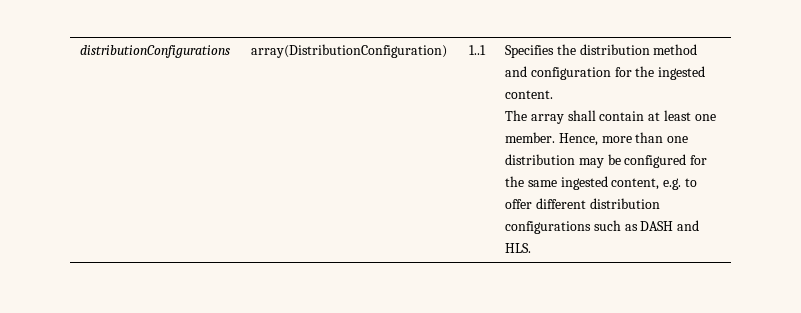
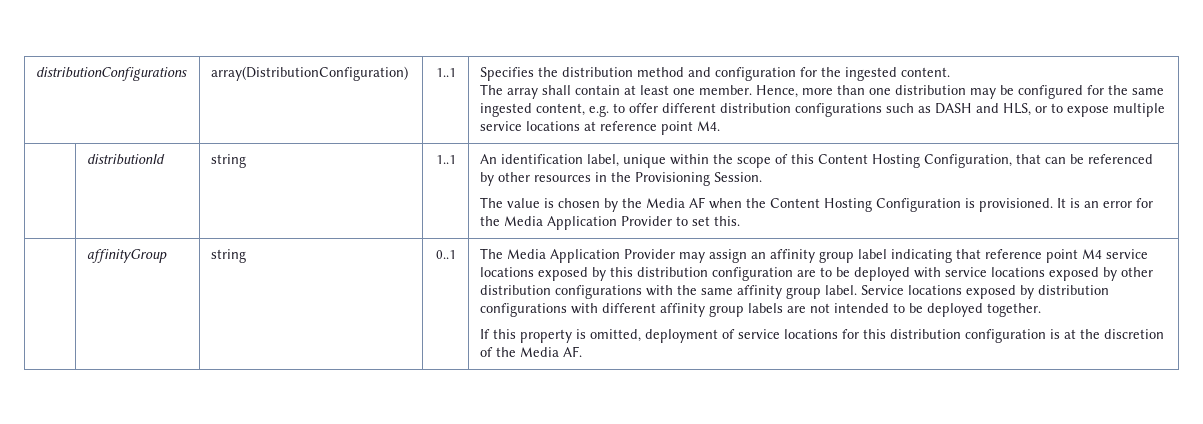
[505,243,532,253] HLS. -> [1003,103,1166,117] [480,121,721,135] [87,154,166,165] [211,154,247,168] [435,155,456,164] [480,154,1154,168] [480,172,763,186] [480,197,1154,212] [480,216,741,230] [87,249,168,263] [211,249,247,263] [435,250,456,259] [480,248,1149,263] [480,267,1154,281] [480,285,1110,299] [480,303,1042,317] [480,329,1165,343] [480,346,583,357] HLS, or to expose multiple service locations at reference point M4. // | distributionId | string | 1..1 | An identification label, unique within the scope of this Content Hosting Configuration, that can be referenced by other resources in the Provisioning Session. // The value is chosen by the Media AF when the Content Hosting Configuration is provisioned. It is an error for the Media Application Provider to set this. // | affinityGroup | string | 0..1 | The Media Application Provider may assign an affinity group label indicating that reference point M4 service locations exposed by this distribution configuration are to be deployed with service locations exposed by other distribution configurations with the same affinity group label. Service locations exposed by distribution configurations with different affinity group labels are not intended to be deployed together. // If this property is omitted, deployment of service locations for this distribution configuration is at the discretion of the Media AF.

